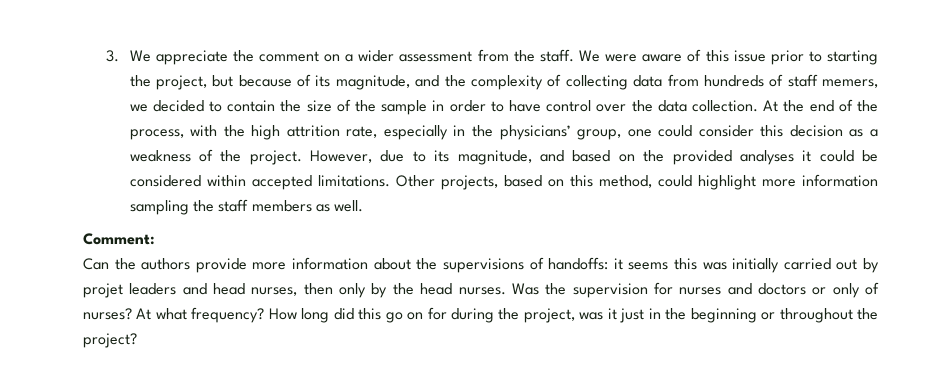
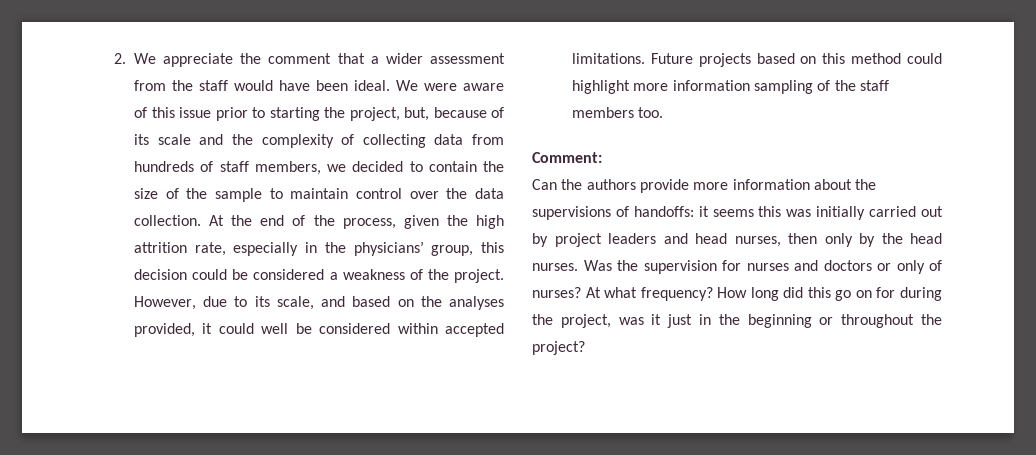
[106,50,120,62] 3. -> [114,53,127,64] 2.
[324,54,341,62] on -> [337,53,365,64] that
[539,49,574,62] staff. -> [199,80,391,91] staff would have been ideal.
[212,75,234,87] but -> [404,107,430,121] but,
[335,75,410,90] magnitude, -> [157,134,191,145] scale
[821,79,878,88] memers, -> [254,161,321,175] members,
[432,100,542,112] in order to have -> [269,188,349,199] to maintain
[190,125,218,137] with -> [403,215,439,229] given
[627,125,864,137] one could consider this decision as -> [480,242,504,253] [134,269,325,280] this decision could be considered
[457,150,532,165] magnitude, -> [276,296,314,310] scale,
[672,150,794,165] provided analyses -> [449,296,505,310] [134,323,196,337] analyses provided,
(854, 156) none -> [261,323,289,334] well
[395,175,498,190] Other projects, -> [650,53,751,67] Future projects
[598,175,652,188] method, -> [851,53,902,64] method
(189, 207) none -> [817,80,831,91] of
[315,200,364,212] as well. -> [638,107,664,118] too.
[83,283,123,298] projet -> [554,233,602,247] project

